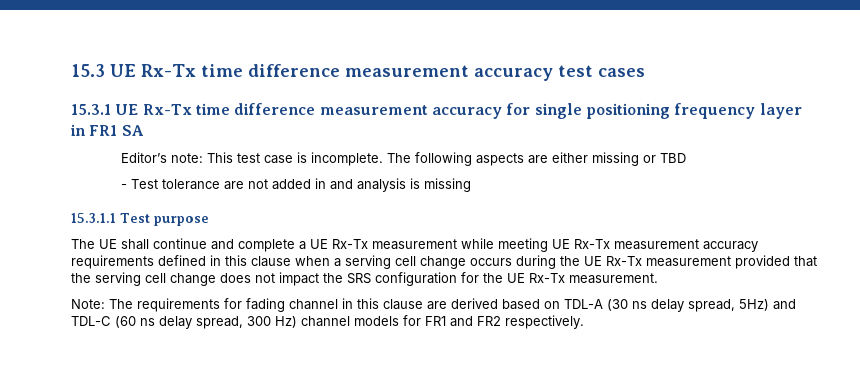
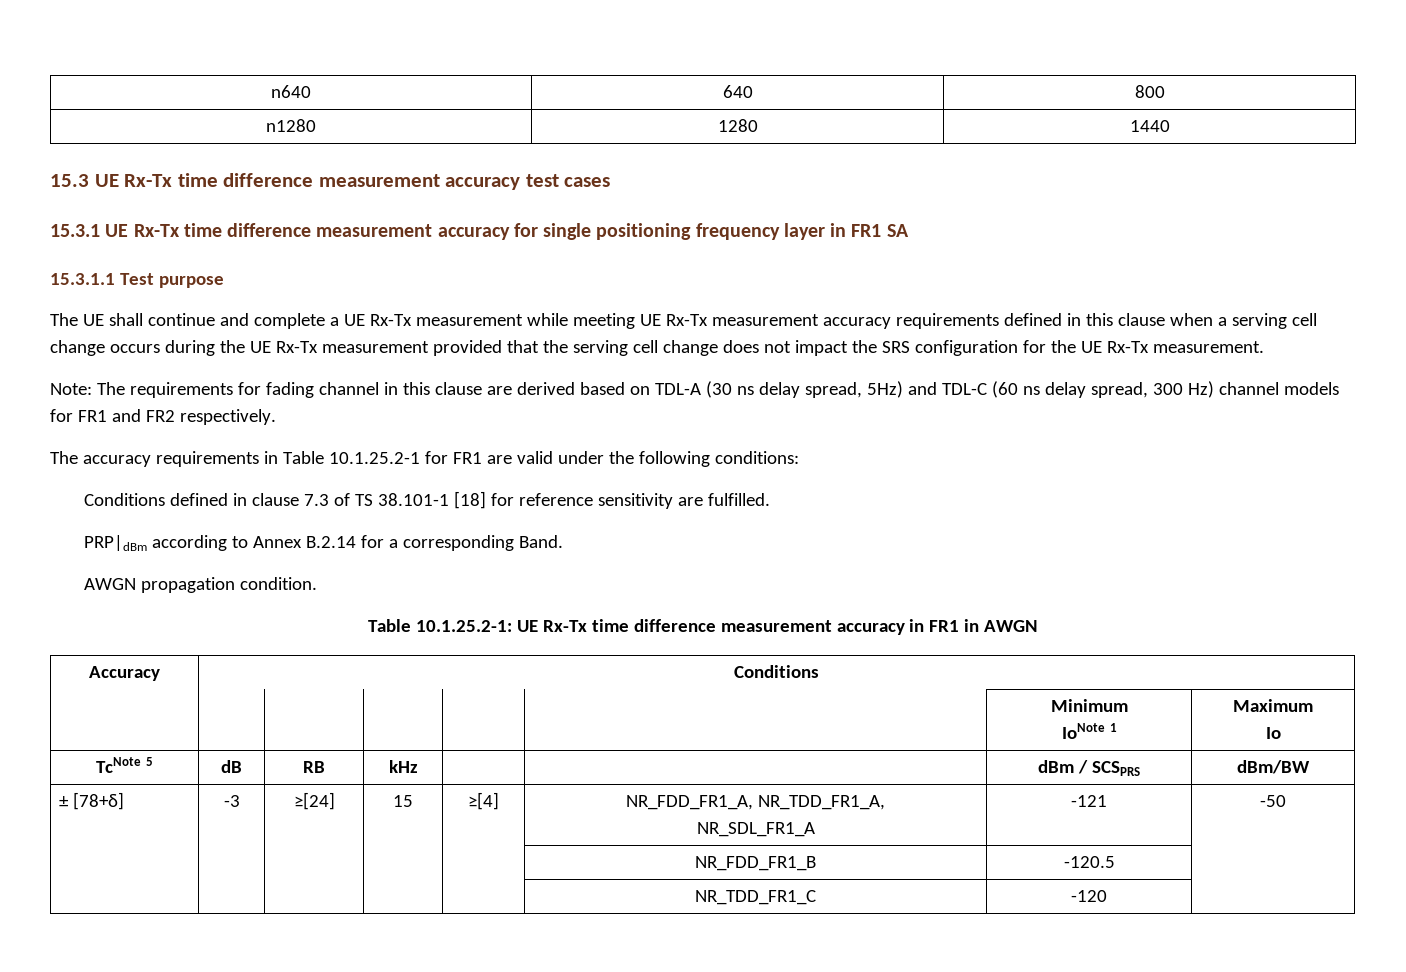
(71, 70) none -> [271,85,311,98] [722,85,753,98] [1134,85,1165,98] [266,119,316,132] [717,119,758,132] [1129,120,1170,132] n640 | 640 | 800 // n1280 | 1280 | 1440 //
[120,152,686,166] [120,178,471,192] // Editor’s note: This test case is incomplete. The following aspects are either missing or TBD // - Test tolerance are not added in and analysis is missing -> (909, 230) none
(584, 322) none -> [50,451,799,467] [83,491,770,509] [83,535,563,551] [83,577,317,593] [367,619,1039,635] [89,666,160,681] [734,665,819,678] [1050,699,1128,712] [1061,723,1117,739] [1233,699,1313,712] [1265,727,1281,739] [96,757,153,773] [221,760,242,773] [303,761,325,773] [388,760,418,773] [1038,760,1140,776] [1237,760,1310,774] [58,792,124,810] [223,795,240,807] [293,792,335,810] [393,795,413,807] [468,792,499,810] [626,795,885,810] [696,822,815,837] [1071,795,1107,807] [1260,795,1286,807] [695,856,816,871] [1063,856,1115,868] [695,890,816,905] [1071,890,1107,902] // The accuracy requirements in Table 10.1.25.2-1 for FR1 are valid under the following conditions: // Conditions defined in clause 7.3 of TS 38.101-1 [18] for reference sensitivity are fulfilled. // PRP|dBm according to Annex B.2.14 for a corresponding Band. // AWGN propagation condition. // Table 10.1.25.2-1: UE Rx-Tx time difference measurement accuracy in FR1 in AWGN // Accuracy | Conditions // | | | | | | Minimum // IoNote 1 | Maximum // Io // TcNote 5 | dB | RB | kHz | | | dBm / SCSPRS | dBm/BW // ± [78+δ] | -3 | ≥[24] | 15 | ≥[4] | NR_FDD_FR1_A, NR_TDD_FR1_A, // NR_SDL_FR1_A | -121 | -50 // | | | | | NR_FDD_FR1_B | -120.5 | // | | | | | NR_TDD_FR1_C | -120 |

